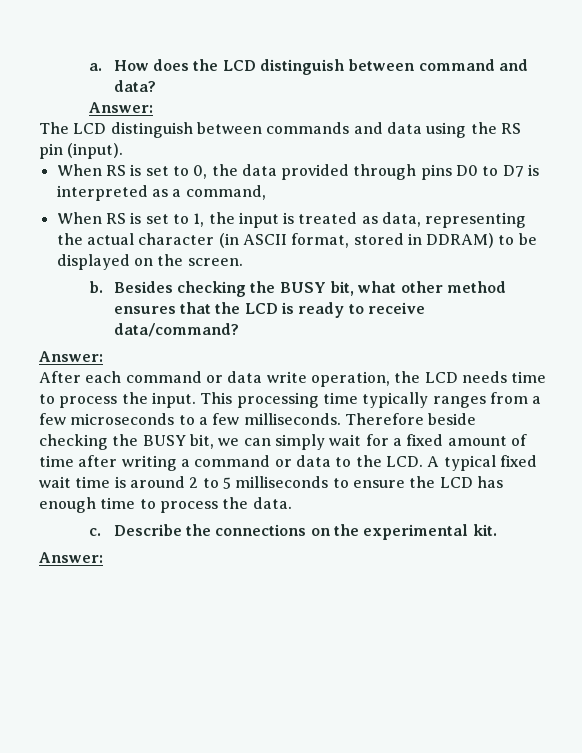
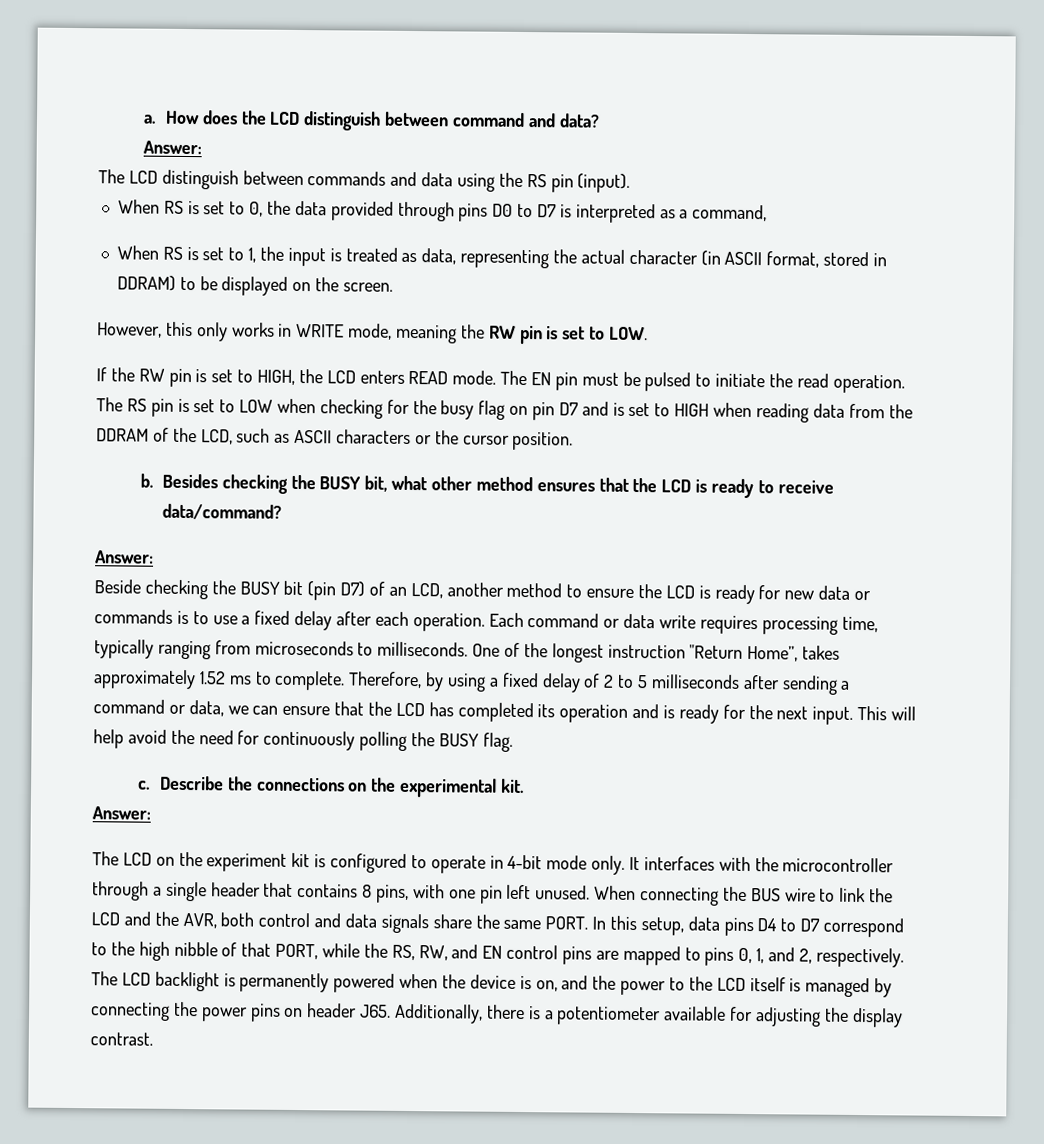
(243, 262) none -> [97,321,649,345] [96,367,905,394] [96,397,913,423] [96,427,574,451] // However, this only works in WRITE mode, meaning the RW pin is set to LOW. // If the RW pin is set to HIGH, the LCD enters READ mode. The EN pin must be pulsed to initiate the read operation. The RS pin is set to LOW when checking for the busy flag on pin D7 and is set to HIGH when reading data from the DDRAM of the LCD, such as ASCII characters or the cursor position.
[39,371,547,387] [39,392,542,408] [39,413,477,425] [39,434,527,450] [39,455,537,471] [39,476,503,489] [39,497,292,513] After each command or data write operation, the LCD needs time to process the input. This processing time typically ranges from a few microseconds to a few milliseconds. Therefore beside checking the BUSY bit, we can simply wait for a fixed amount of time after writing a command or data to the LCD. A typical fixed wait time is around 2 to 5 milliseconds to ensure the LCD has enough time to process the data. -> [94,579,872,605] [94,609,878,635] [94,639,841,663] [93,669,851,695] [93,699,917,725] [93,729,513,752] Beside checking the BUSY bit (pin D7) of an LCD, another method to ensure the LCD is ready for new data or commands is to use a fixed delay after each operation. Each command or data write requires processing time, typically ranging from microseconds to milliseconds. One of the longest instruction "Return Home”, takes approximately 1.52 ms to complete. Therefore, by using a fixed delay of 2 to 5 milliseconds after sending a command or data, we can ensure that the LCD has completed its operation and is ready for the next input. This will help avoid the need for continuously polling the BUSY flag.
(103, 557) none -> [92,851,895,875] [92,881,894,906] [91,911,905,938] [91,941,904,968] [91,971,893,998] [90,1001,903,1028] [90,1032,153,1046] // The LCD on the experiment kit is configured to operate in 4-bit mode only. It interfaces with the microcontroller through a single header that contains 8 pins, with one pin left unused. When connecting the BUS wire to link the LCD and the AVR, both control and data signals share the same PORT. In this setup, data pins D4 to D7 correspond to the high nibble of that PORT, while the RS, RW, and EN control pins are mapped to pins 0, 1, and 2, respectively. The LCD backlight is permanently powered when the device is on, and the power to the LCD itself is managed by connecting the power pins on header J65. Additionally, there is a potentiometer available for adjusting the display contrast.

